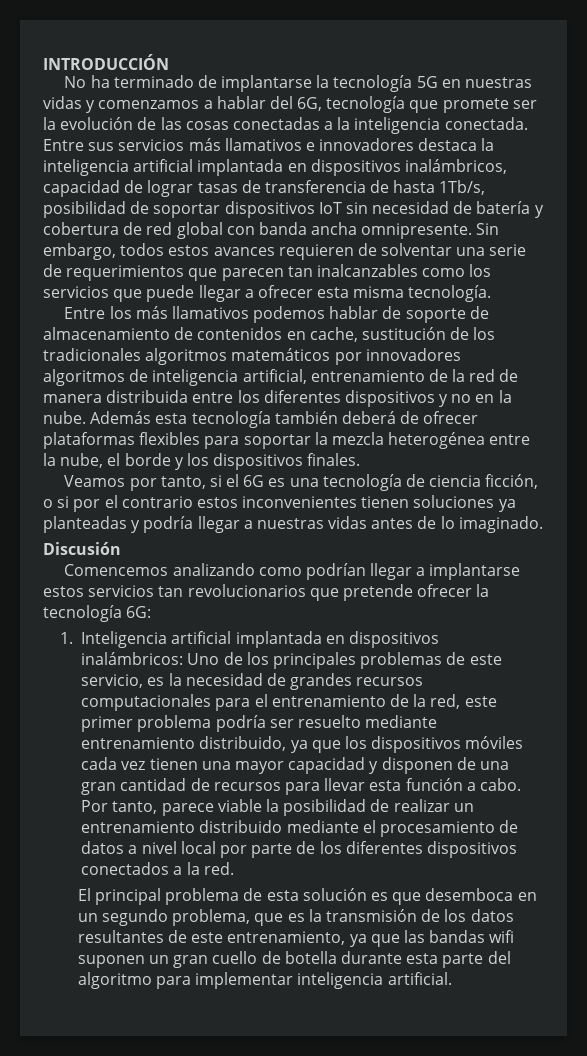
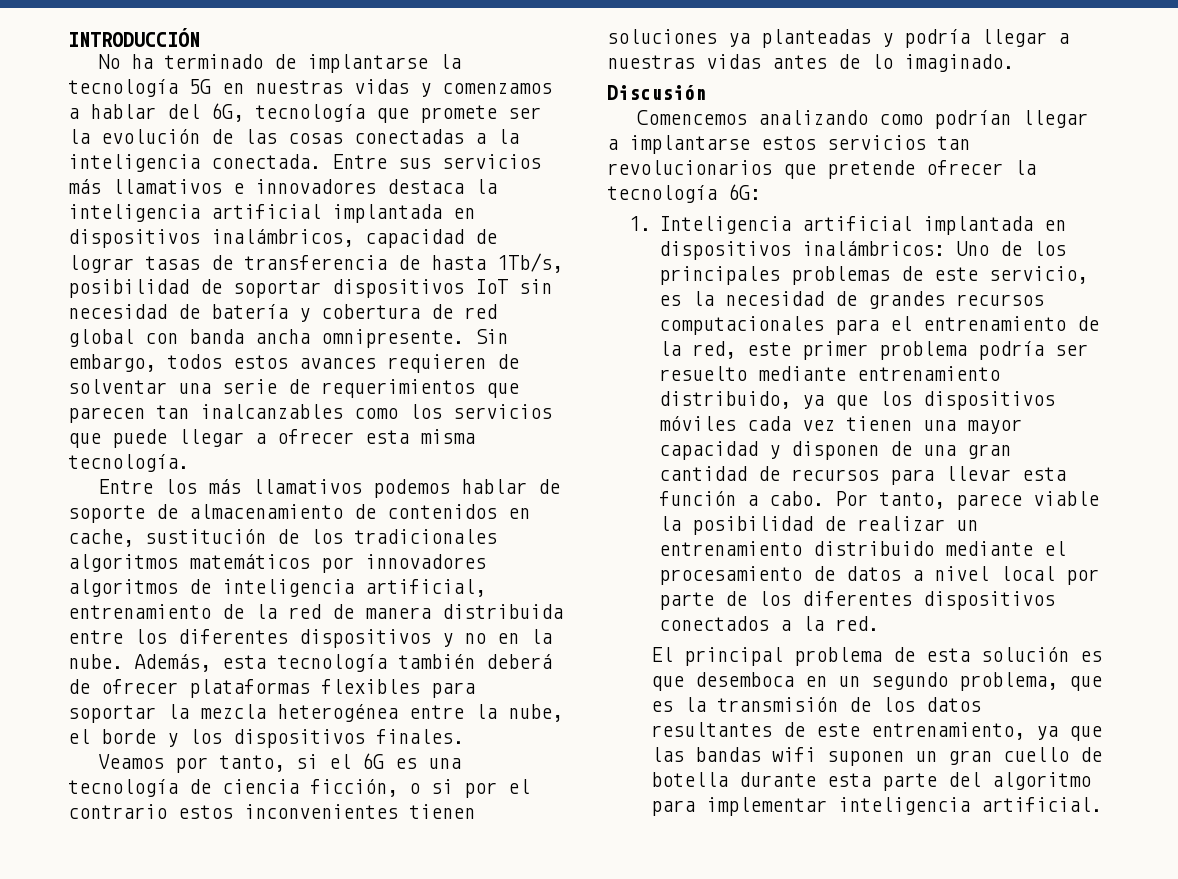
[90,411,152,424] Además -> [134,654,211,672] Además,

